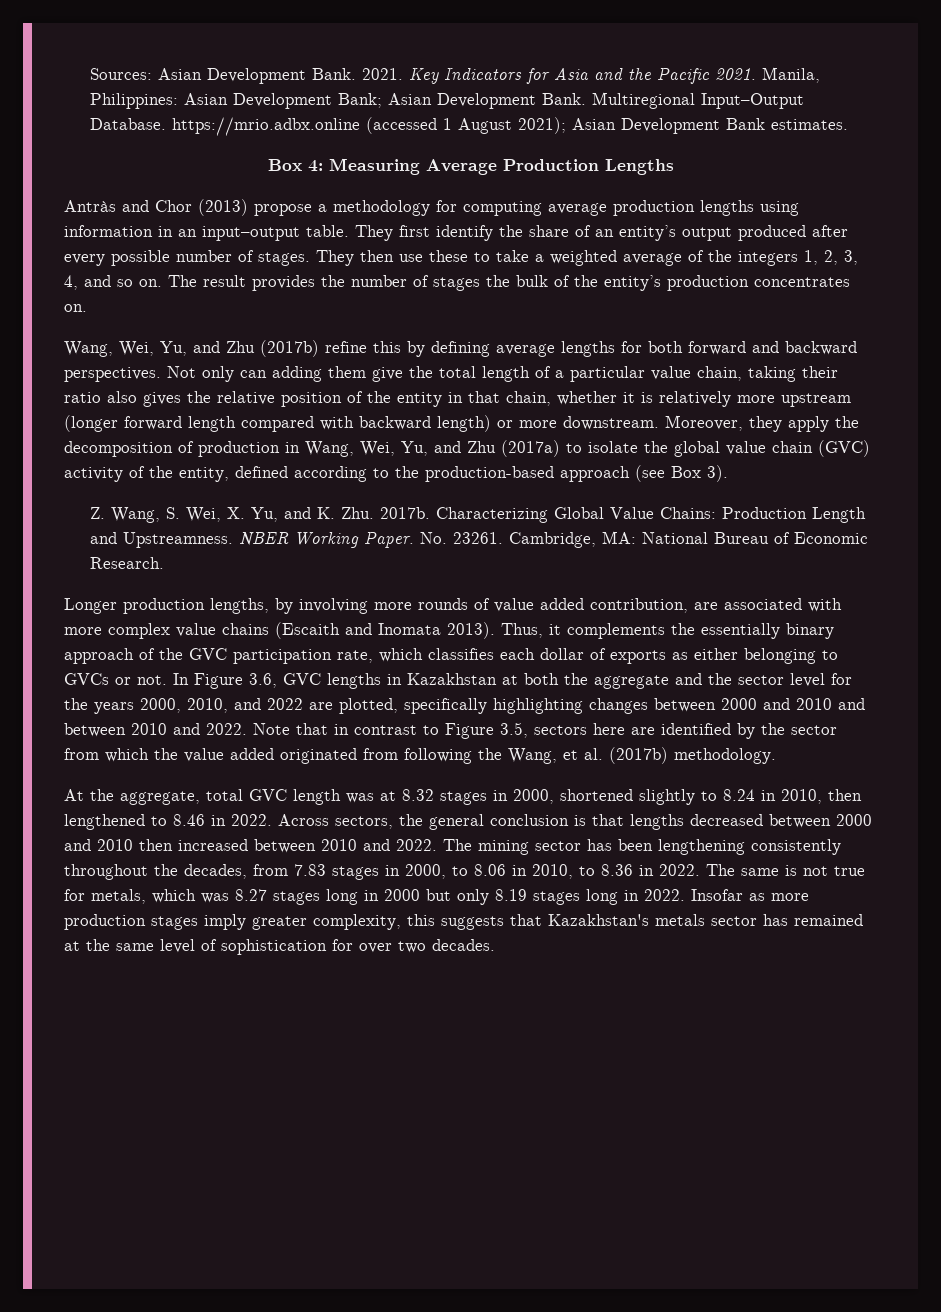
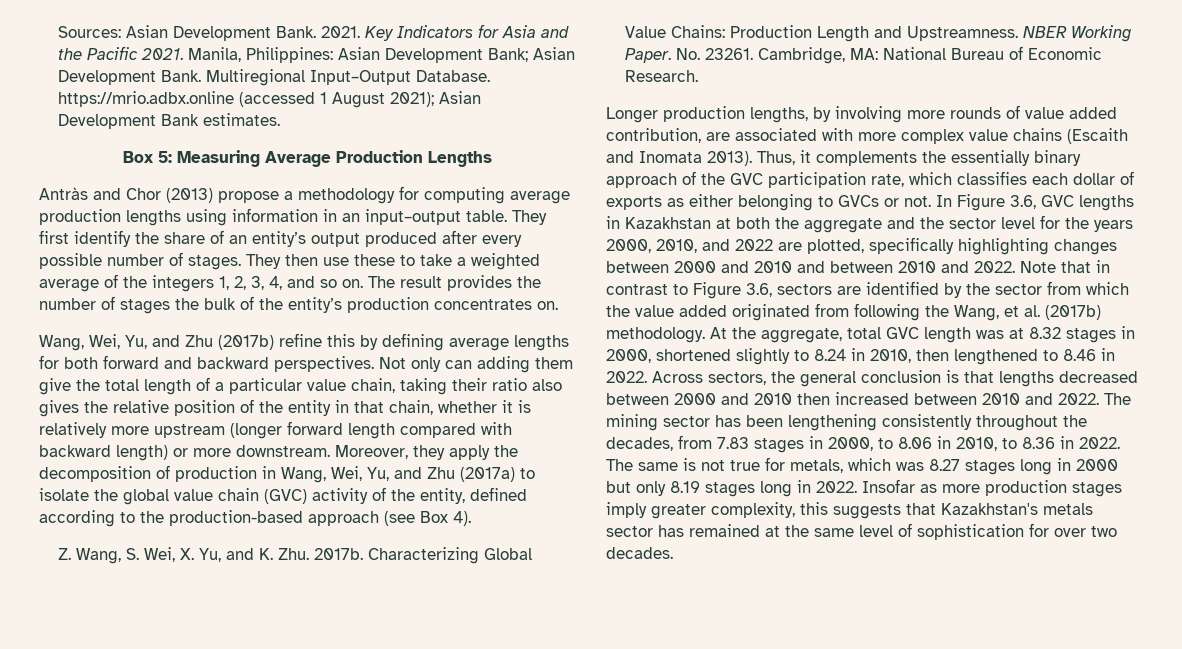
[307,160,323,172] 4: -> [158,151,172,163] 5:
[707,465,728,482] 3). -> [453,511,471,526] 4).
[500,722,625,738] 3.5, sectors here -> [746,283,832,297] 3.6, sectors
(776, 756) // -> (705, 335) none

